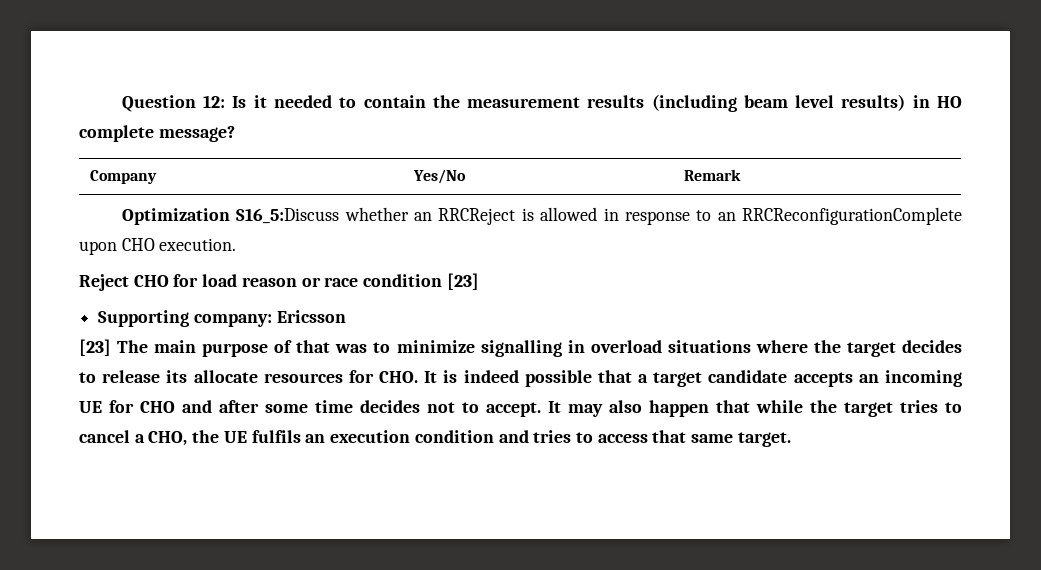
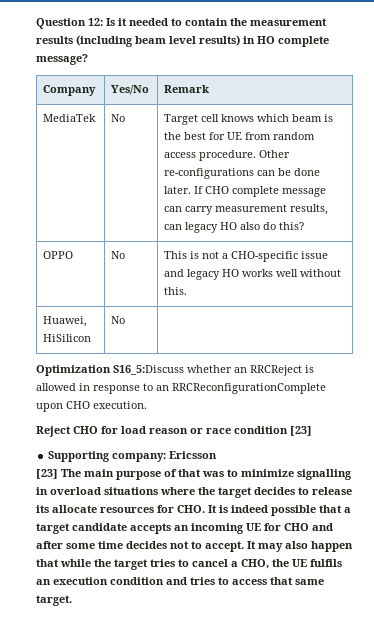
(742, 175) none -> [42,114,96,122] [110,114,125,122] [163,114,333,125] [163,132,315,140] [163,150,290,161] [163,168,320,179] [163,186,326,197] [163,204,328,215] [163,222,304,233] [42,251,73,259] [110,251,125,259] [163,251,328,262] [163,269,341,280] [163,287,187,295] [42,316,87,327] [42,334,91,342] [110,316,125,324] // MediaTek | No | Target cell knows which beam is the best for UE from random access procedure. Other re-configurations can be done later. If CHO complete message can carry measurement results, can legacy HO also do this? // OPPO | No | This is not a CHO-specific issue and legacy HO works well without this. // Huawei, HiSilicon | No |

